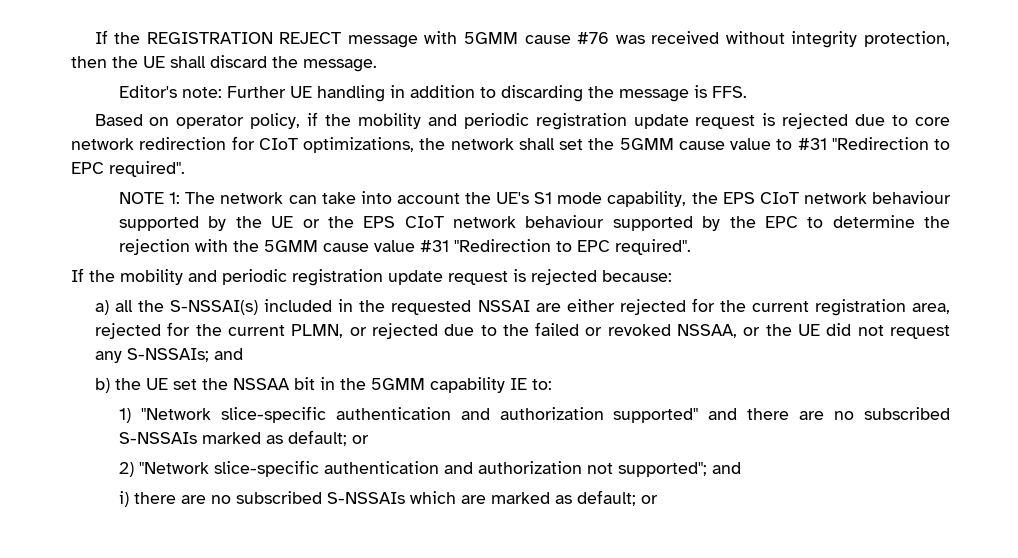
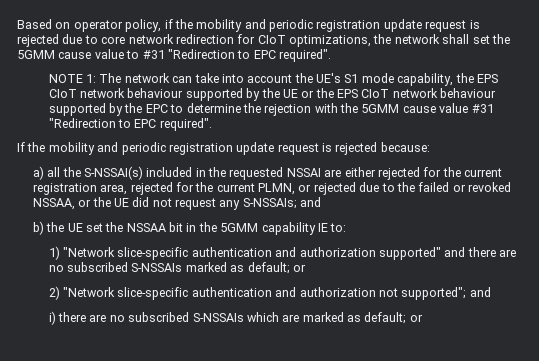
[94,30,951,48] [71,55,377,72] [119,85,748,102] If the REGISTRATION REJECT message with 5GMM cause #76 was received without integrity protection, then the UE shall discard the message. // Editor's note: Further UE handling in addition to discarding the message is FFS. // -> (17, 24) none

